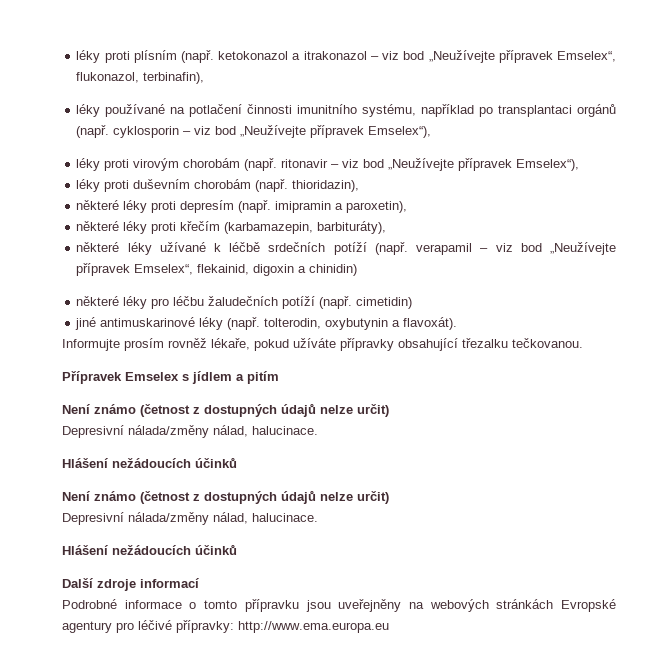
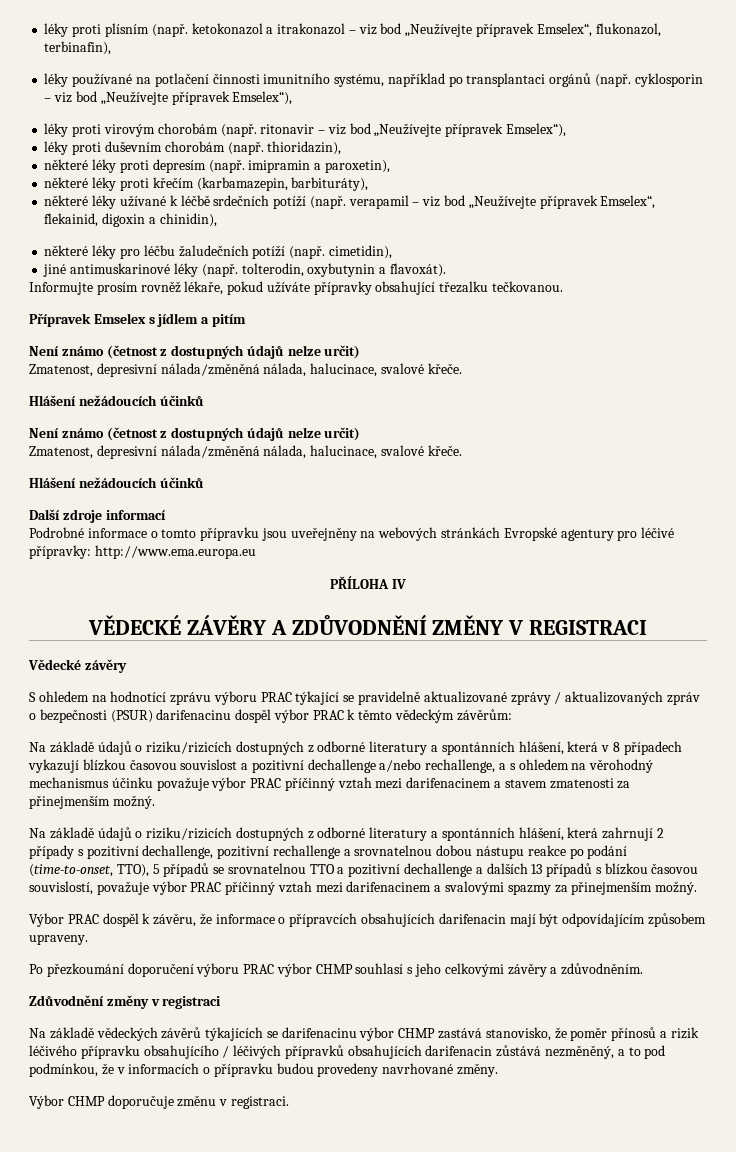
[309,264,358,276] chinidin) -> [159,213,217,227] chinidin),
[356,297,413,309] cimetidin) -> [328,245,392,259] cimetidin),
[62,425,318,438] Depresivní nálada/změny nálad, halucinace. -> [29,363,462,377] Zmatenost, depresivní nálada/změněná nálada, halucinace, svalové křeče.
[62,512,318,525] Depresivní nálada/změny nálad, halucinace. -> [29,445,462,459] Zmatenost, depresivní nálada/změněná nálada, halucinace, svalové křeče.
(389, 627) none -> [330,576,406,589] [87,614,648,635] [28,659,127,673] [29,691,700,705] [29,709,512,723] [29,741,682,755] [28,759,654,773] [29,777,631,791] [29,795,155,809] [29,827,664,841] [29,845,628,859] [29,863,699,877] [29,881,698,895] [29,913,706,927] [29,934,88,945] [29,963,644,977] [29,995,222,1009] [29,1027,699,1041] [29,1045,666,1059] [29,1063,499,1077] [29,1095,289,1109] // PŘÍLOHA IV // VĚDECKÉ ZÁVĚRY A ZDŮVODNĚNÍ ZMĚNY V REGISTRACI // Vědecké závěry // S ohledem na hodnotící zprávu výboru PRAC týkající se pravidelně aktualizované zprávy / aktualizovaných zpráv o bezpečnosti (PSUR) darifenacinu dospěl výbor PRAC k těmto vědeckým závěrům: // Na základě údajů o riziku/rizicích dostupných z odborné literatury a spontánních hlášení, která v 8 případech vykazují blízkou časovou souvislost a pozitivní dechallenge a/nebo rechallenge, a s ohledem na věrohodný mechanismus účinku považuje výbor PRAC příčinný vztah mezi darifenacinem a stavem zmatenosti za přinejmenším možný. // Na základě údajů o riziku/rizicích dostupných z odborné literatury a spontánních hlášení, která zahrnují 2 případy s pozitivní dechallenge, pozitivní rechallenge a srovnatelnou dobou nástupu reakce po podání (time-to-onset, TTO), 5 případů se srovnatelnou TTO a pozitivní dechallenge a dalších 13 případů s blízkou časovou souvislostí, považuje výbor PRAC příčinný vztah mezi darifenacinem a svalovými spazmy za přinejmenším možný. // Výbor PRAC dospěl k závěru, že informace o přípravcích obsahujících darifenacin mají být odpovídajícím způsobem upraveny. // Po přezkoumání doporučení výboru PRAC výbor CHMP souhlasí s jeho celkovými závěry a zdůvodněním. // Zdůvodnění změny v registraci // Na základě vědeckých závěrů týkajících se darifenacinu výbor CHMP zastává stanovisko, že poměr přínosů a rizik léčivého přípravku obsahujícího / léčivých přípravků obsahujících darifenacin zůstává nezměněný, a to pod podmínkou, že v informacích o přípravku budou provedeny navrhované změny. // Výbor CHMP doporučuje změnu v registraci.

